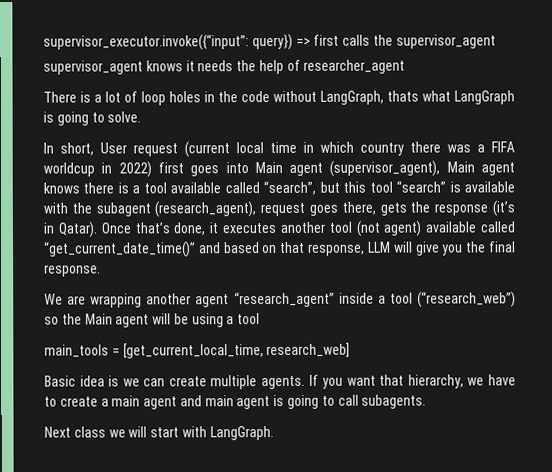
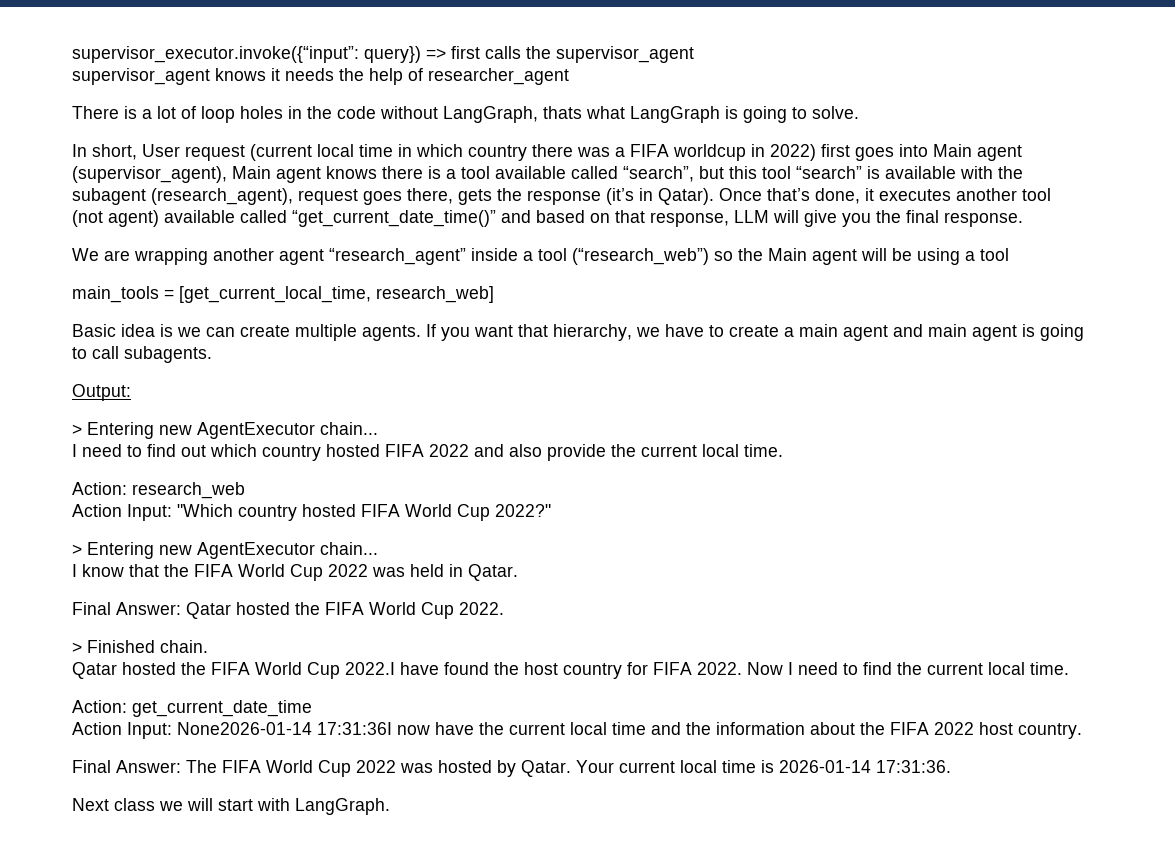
(427, 401) none -> [72,384,131,401] [72,422,378,439] [72,444,783,461] [72,482,245,499] [72,504,551,521] [72,542,378,559] [72,564,518,581] [72,602,504,619] [72,640,208,653] [72,662,1069,679] [72,700,312,717] [72,722,1082,739] [72,760,951,777] // Output: // > Entering new AgentExecutor chain... // I need to find out which country hosted FIFA 2022 and also provide the current local time. // Action: research_web // Action Input: "Which country hosted FIFA World Cup 2022?" // > Entering new AgentExecutor chain... // I know that the FIFA World Cup 2022 was held in Qatar. // Final Answer: Qatar hosted the FIFA World Cup 2022. // > Finished chain. // Qatar hosted the FIFA World Cup 2022.I have found the host country for FIFA 2022. Now I need to find the current local time. // Action: get_current_date_time // Action Input: None2026-01-14 17:31:36I now have the current local time and the information about the FIFA 2022 host country. // Final Answer: The FIFA World Cup 2022 was hosted by Qatar. Your current local time is 2026-01-14 17:31:36.

